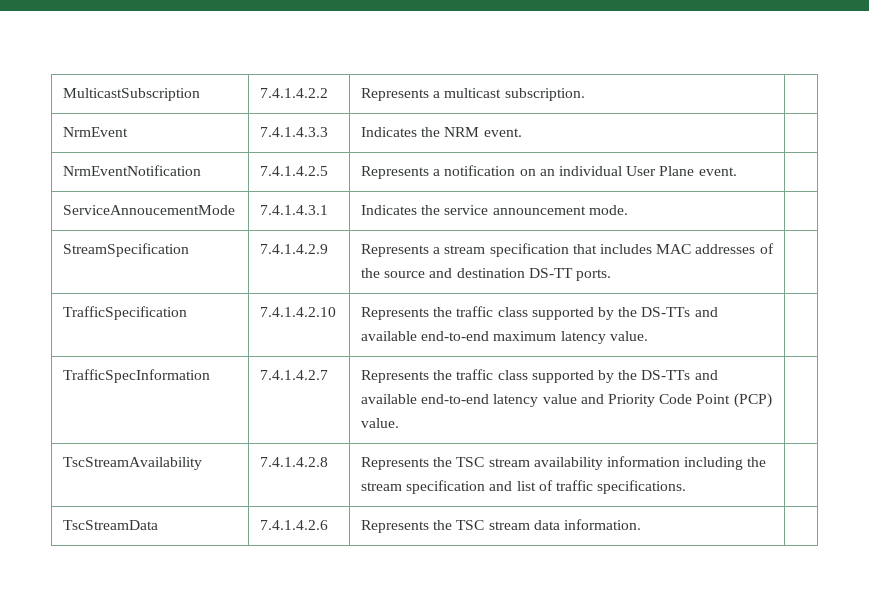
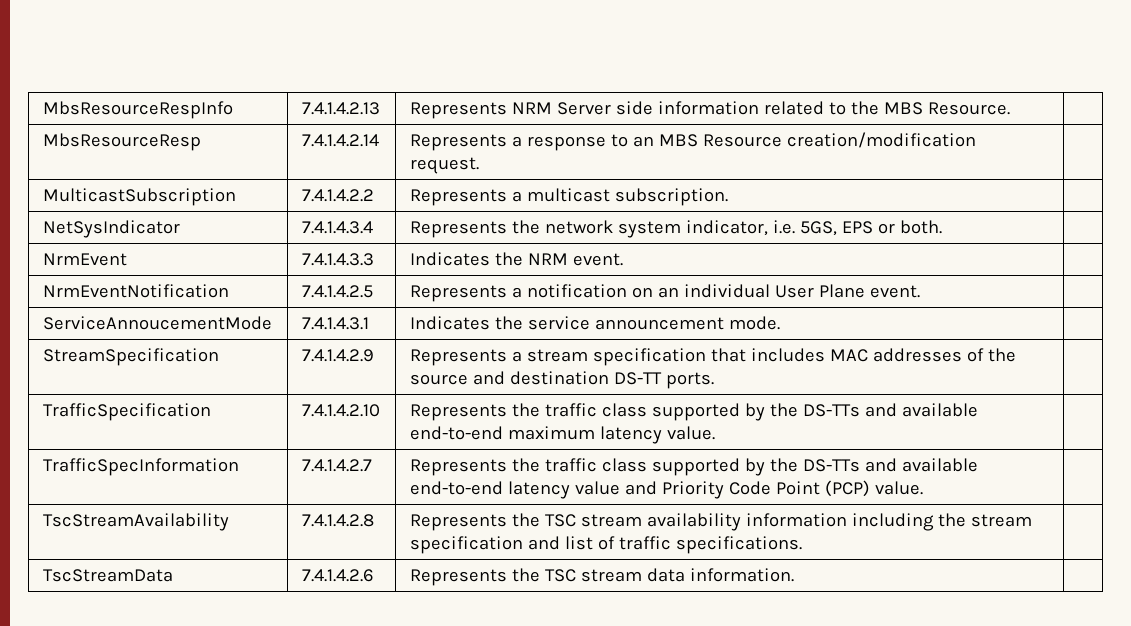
(63, 94) none -> [42,101,233,119] [301,102,380,115] [409,101,1010,119] [42,133,201,151] [301,134,379,147] [409,132,976,151] [409,157,479,174] MbsResourceRespInfo | 7.4.1.4.2.13 | Represents NRM Server side information related to the MBS Resource. | // MbsResourceResp | 7.4.1.4.2.14 | Represents a response to an MBS Resource creation/modification request. | //
(585, 94) none -> [42,220,180,238] [301,221,373,234] [409,220,942,238] // NetSysIndicator | 7.4.1.4.3.4 | Represents the network system indicator, i.e. 5GS, EPS or both. |

